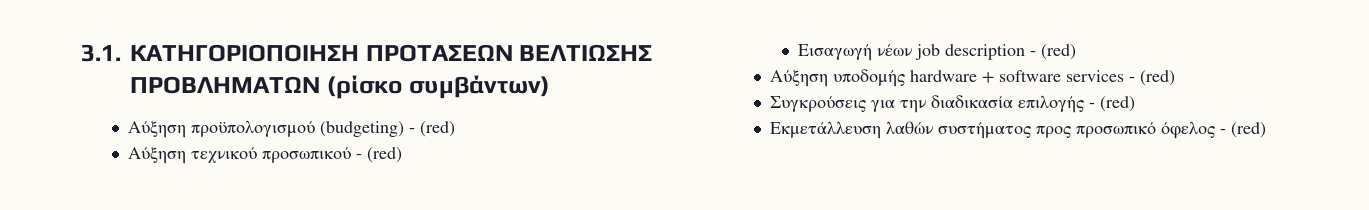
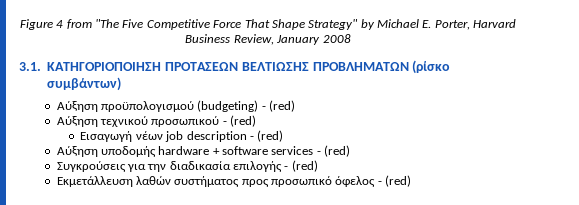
(81, 53) none -> [19,19,517,30] [185,34,351,45] Figure 4 from "The Five Competitive Force That Shape Strategy" by Michael E. Porter, Harvard Business Review, January 2008 //

